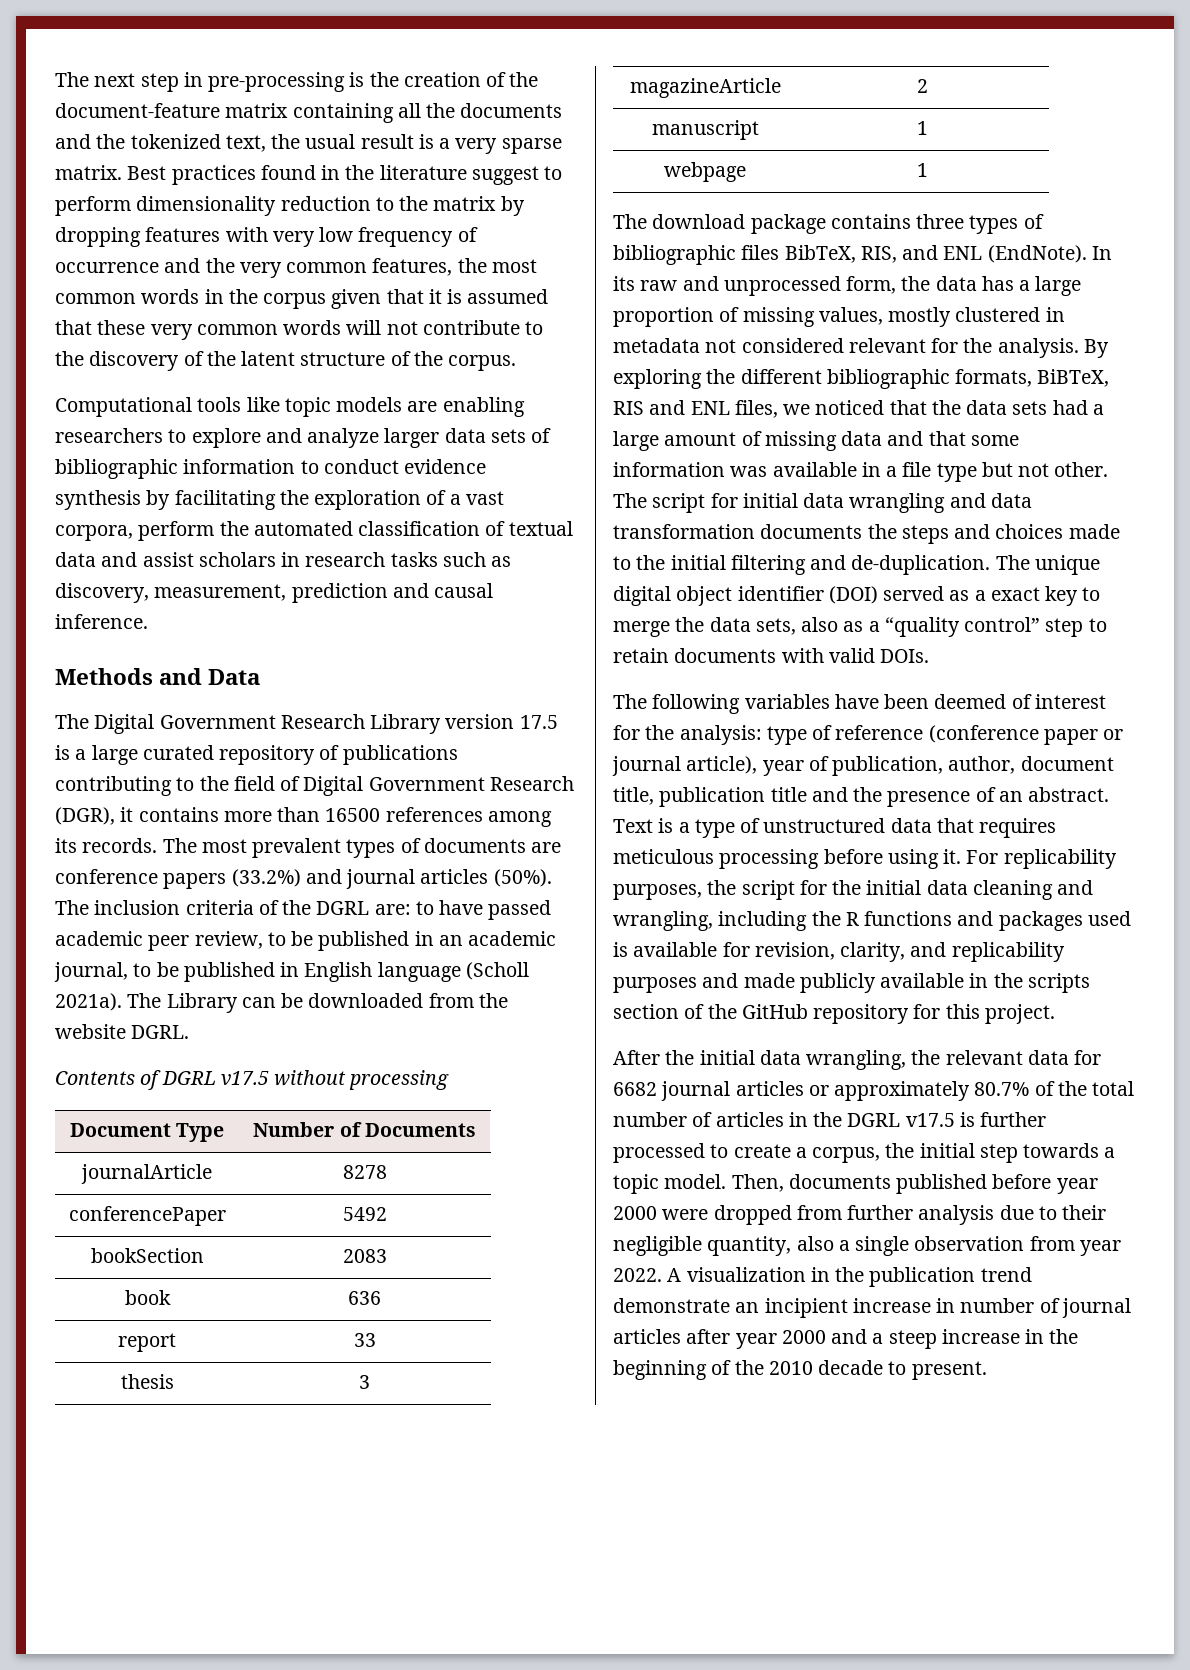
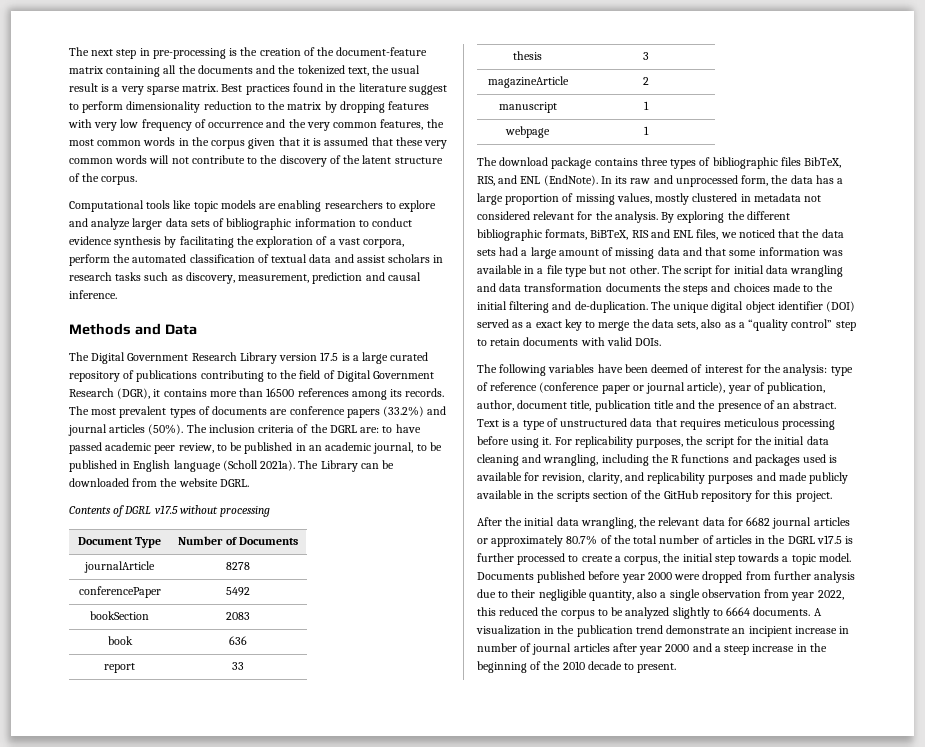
[731,1174,891,1192] Then, documents -> [477,572,534,580] Documents
[613,1268,662,1282] 2022. -> [817,590,844,600] [477,607,811,619] 2022, this reduced the corpus to be analyzed slightly to 6664 documents.

